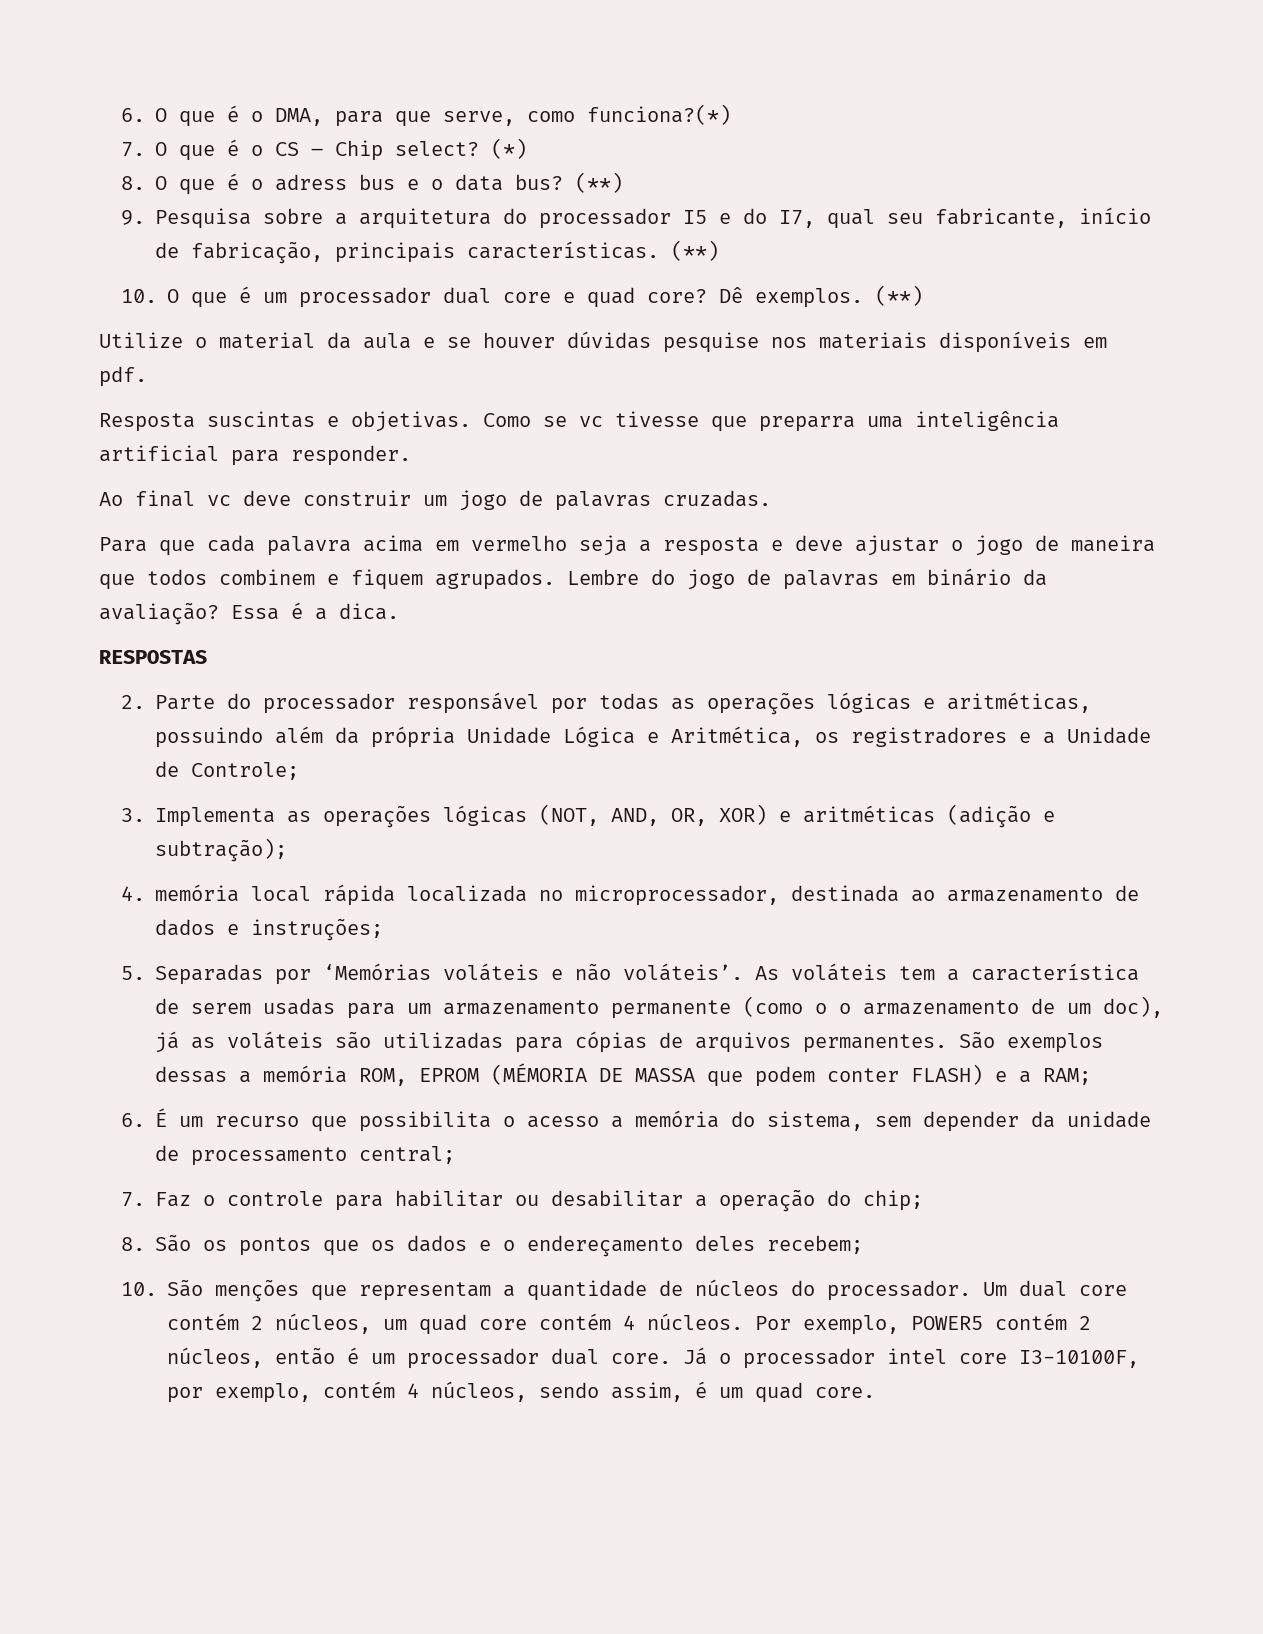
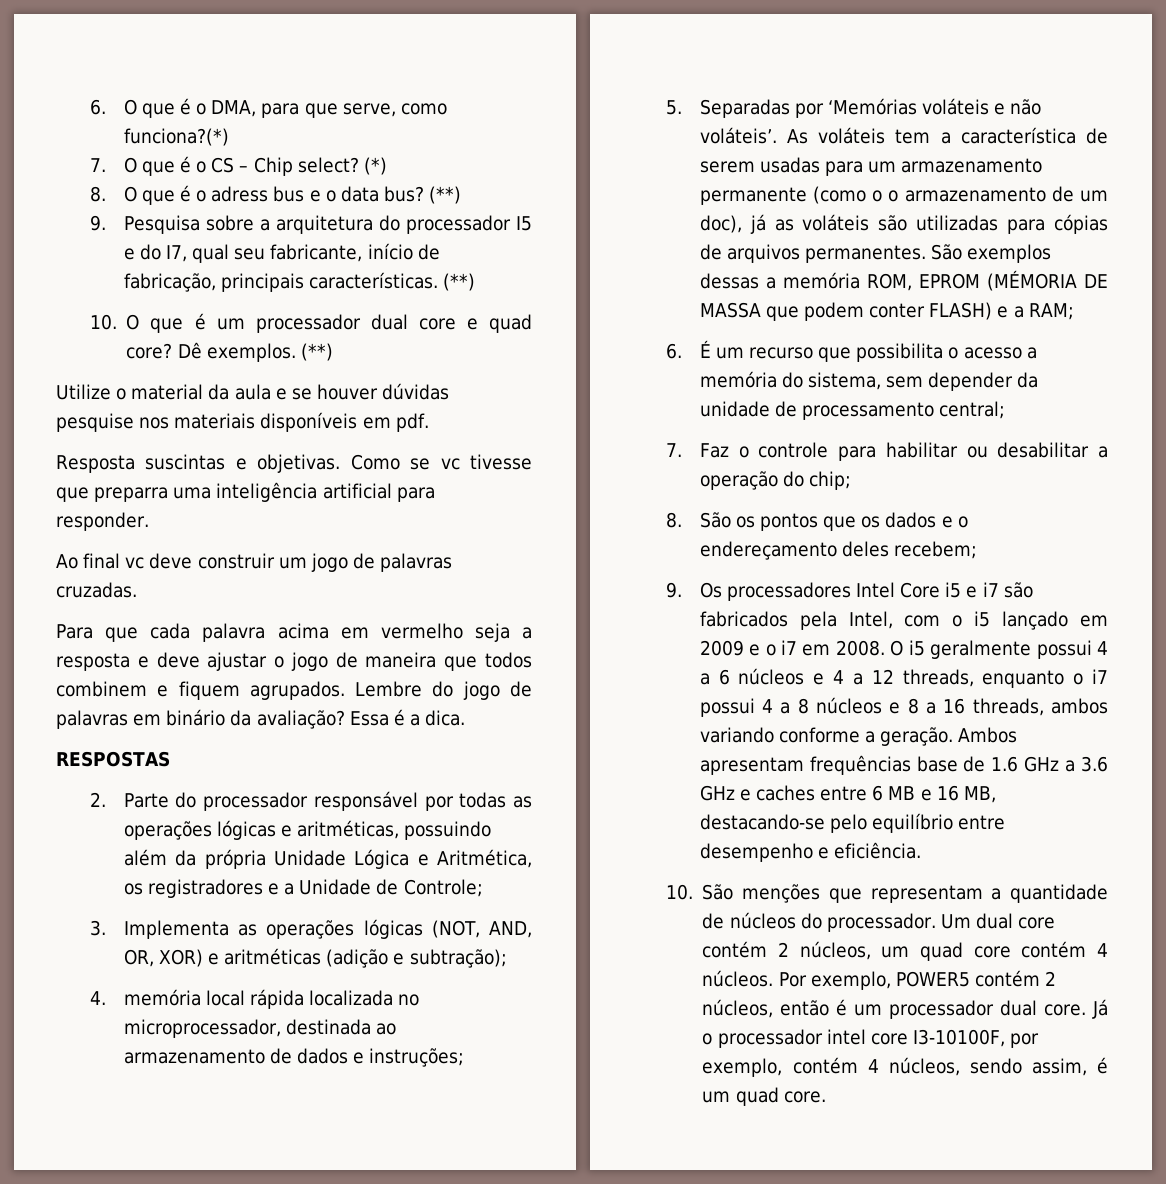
(864, 1244) none -> [665,582,1033,601] [699,611,1108,630] [699,640,1108,659] [699,668,1108,688] [699,697,1108,717] [699,727,1018,746] [699,755,1108,775] [699,785,996,803] [699,813,1006,833] [699,842,922,862] // 9. Os processadores Intel Core i5 e i7 são fabricados pela Intel, com o i5 lançado em 2009 e o i7 em 2008. O i5 geralmente possui 4 a 6 núcleos e 4 a 12 threads, enquanto o i7 possui 4 a 8 núcleos e 8 a 16 threads, ambos variando conforme a geração. Ambos apresentam frequências base de 1.6 GHz a 3.6 GHz e caches entre 6 MB e 16 MB, destacando-se pelo equilíbrio entre desempenho e eficiência.

